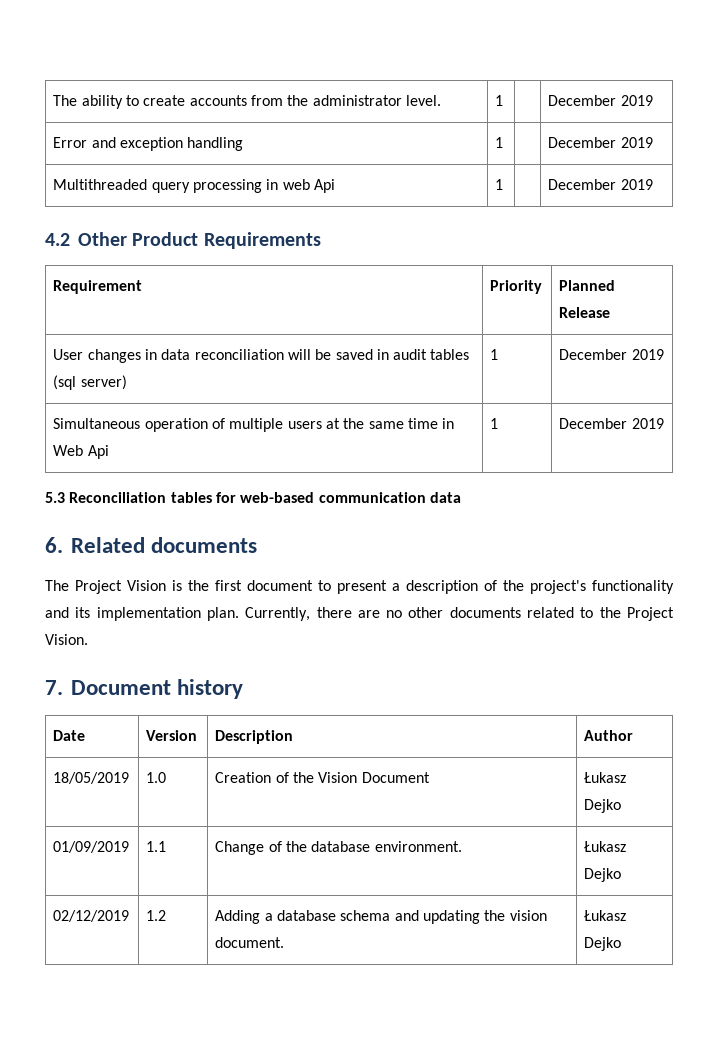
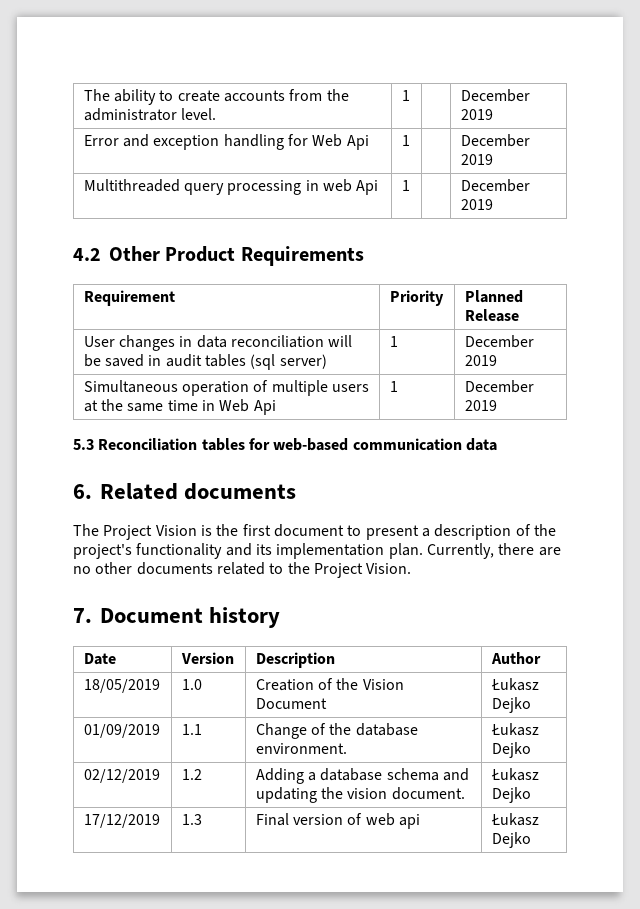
(244, 144) none -> [287,134,369,150] for Web Api
(622, 944) none -> [83,814,160,828] [181,814,202,825] [255,813,420,829] [490,813,539,826] [491,832,531,848] // 17/12/2019 | 1.3 | Final version of web api | Łukasz Dejko

